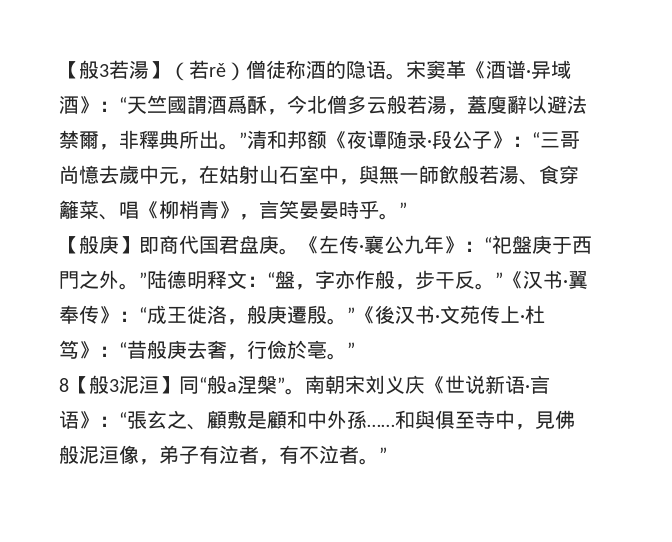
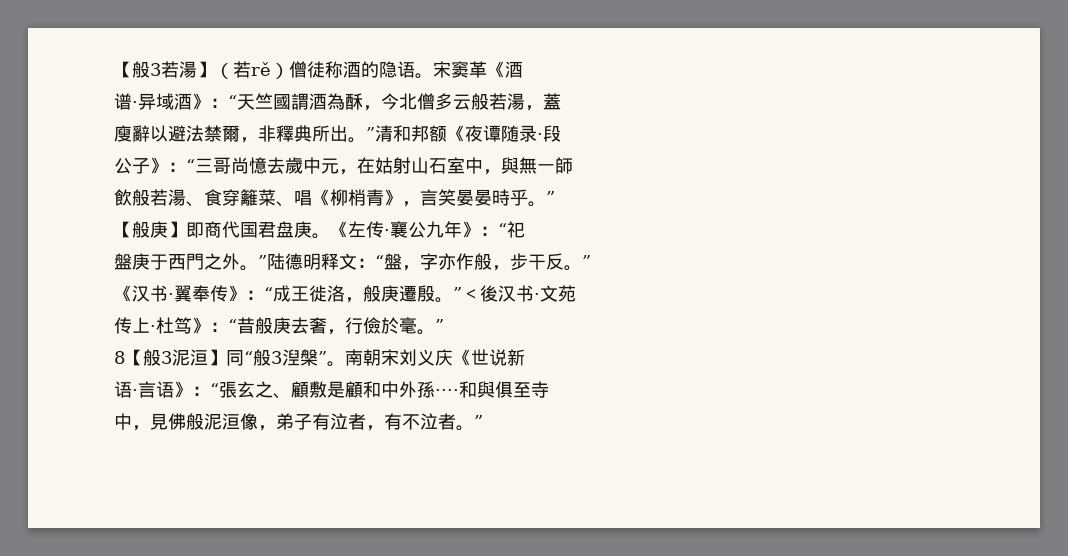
(506, 70) none -> (523, 69) //
[227,95,247,114] 爲 -> [327,93,345,110] 為
(487, 104) none -> (561, 101) //
(452, 139) none -> (561, 133) //
(439, 174) none -> (573, 165) //
(512, 244) none -> (525, 229) //
(503, 279) none -> (591, 261) //
[355,306,375,324] 《 -> [462,289,480,300] ＜
(480, 314) none -> (576, 293) //
[307,340,327,359] 亳 -> [399,317,417,334] 毫
[227,375,257,394] a涅 -> [271,349,300,366] 3湼
(505, 384) none -> (525, 357) //
[367,424,395,427] …… -> [435,389,459,396] ····
(495, 419) none -> (549, 389) //

